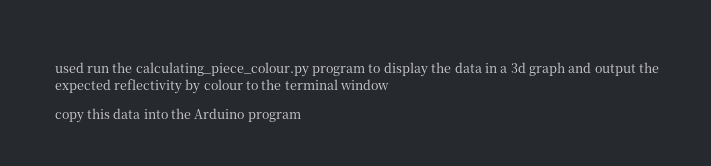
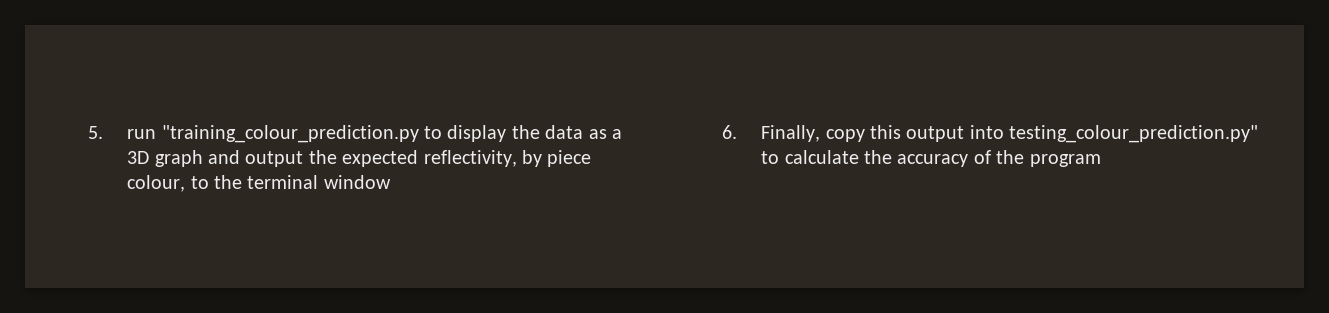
[54,62,366,77] used run the calculating_piece_colour.py program -> [88,125,419,143] 5. run "training_colour_prediction.py
[484,62,526,73] in a 3d -> [588,129,622,139] [127,151,150,164] as a 3D
[113,79,243,94] reflectivity by colour -> [423,150,592,167] [127,175,186,192] reflectivity, by piece colour,
[54,108,245,123] copy this data into the Arduino -> [722,125,1259,143] [761,150,1025,167] 6. Finally, copy this output into testing_colour_prediction.py" to calculate the accuracy of the

